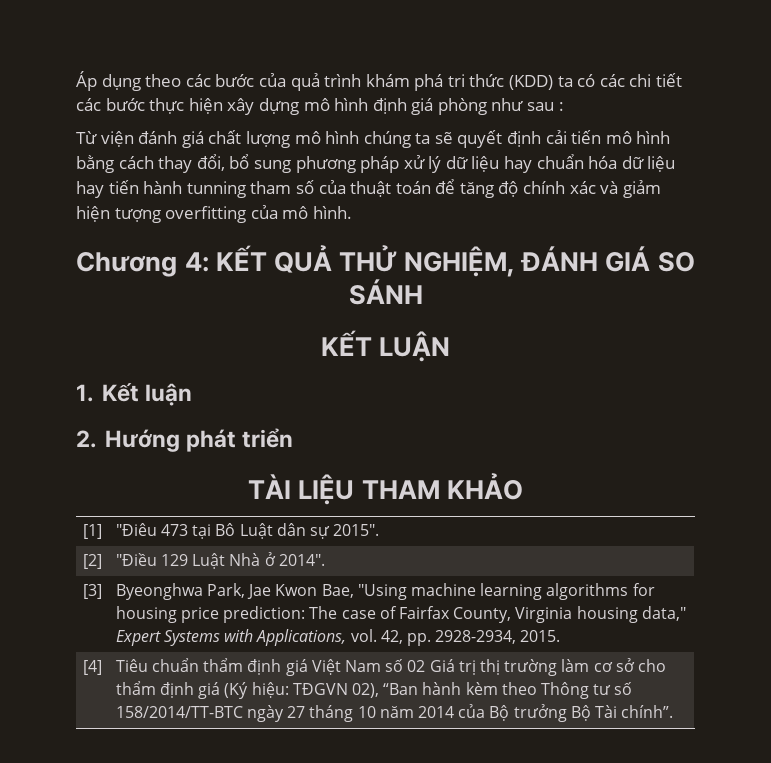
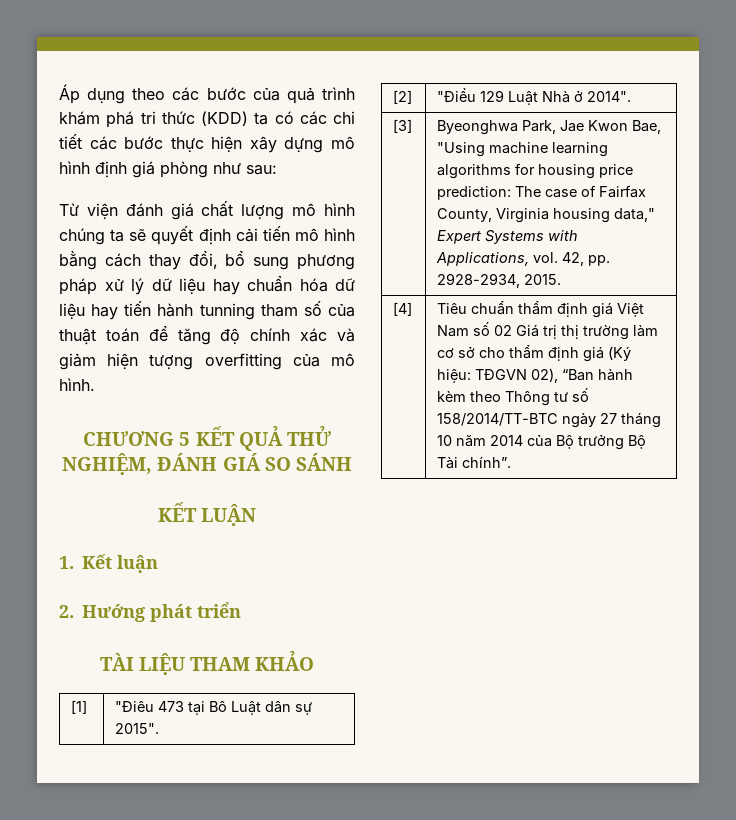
[527,102,564,111] sau : -> [246,165,277,175] sau:
[76,252,209,277] Chương 4: -> [83,431,191,446] CHƯƠNG 5

